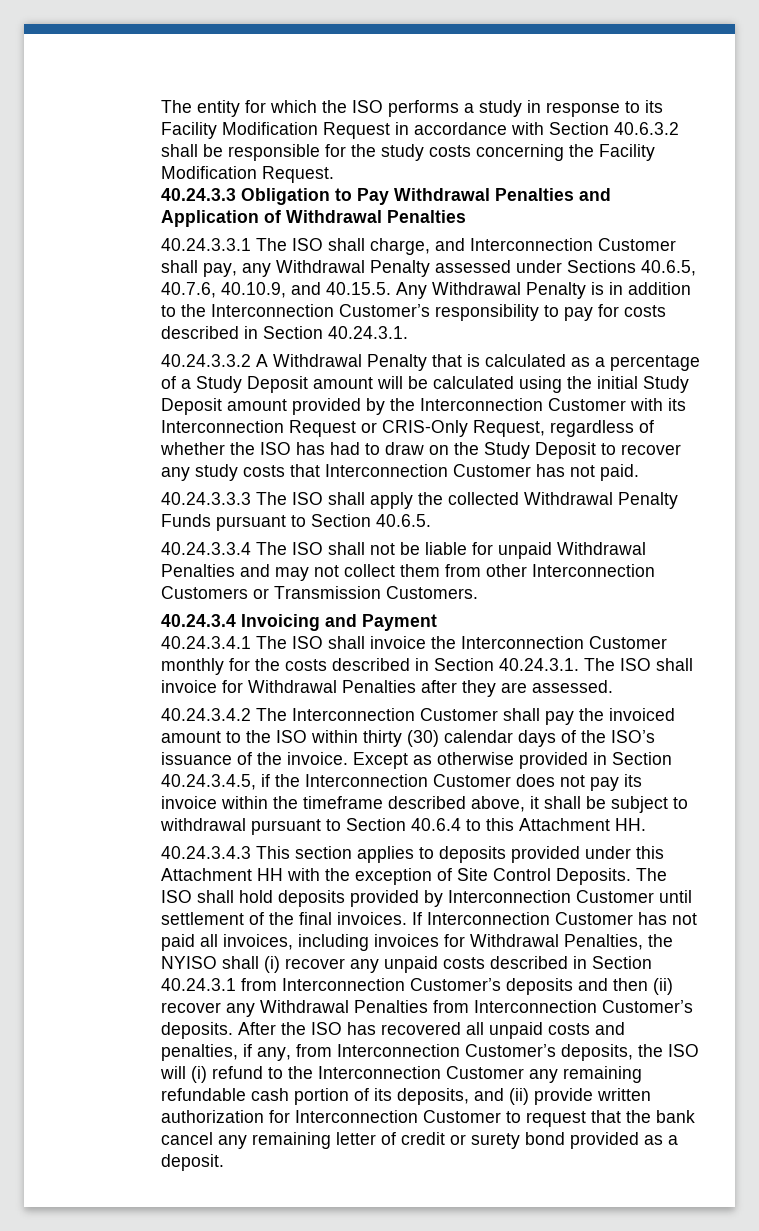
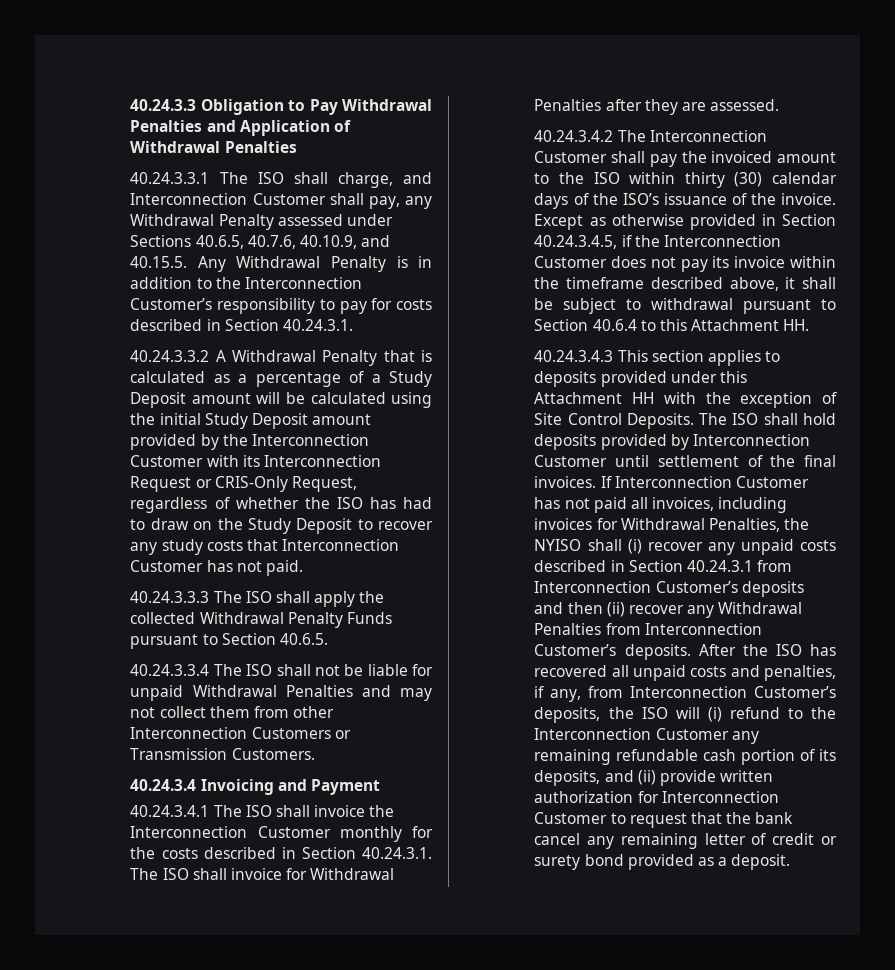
[160,100,663,117] [160,122,679,139] [160,144,655,161] [160,166,334,183] The entity for which the ISO performs a study in response to its Facility Modification Request in accordance with Section 40.6.3.2 shall be responsible for the study costs concerning the Facility Modification Request. // -> (130, 105) none

